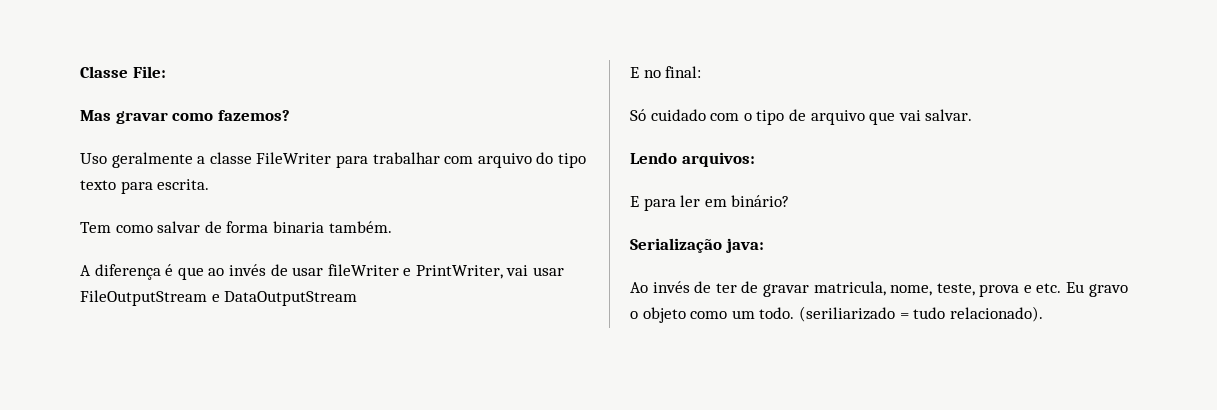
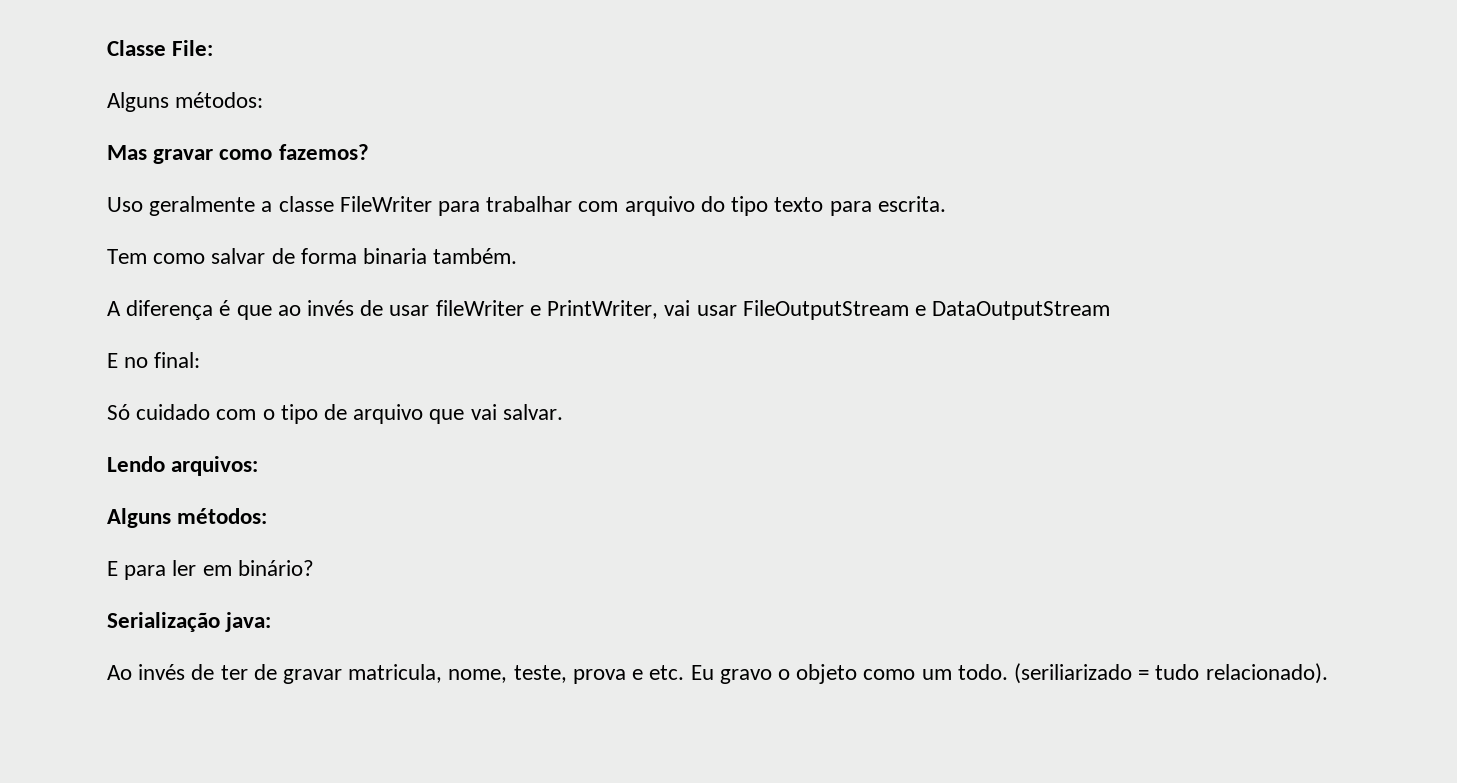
(166, 72) none -> [107,92,264,112] // Alguns métodos:
(755, 159) none -> [107,508,268,528] // Alguns métodos:

